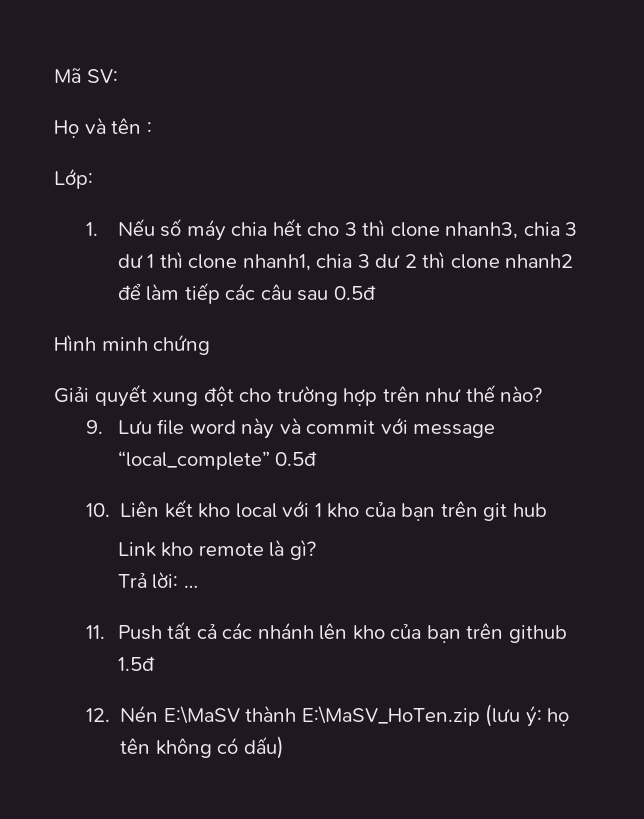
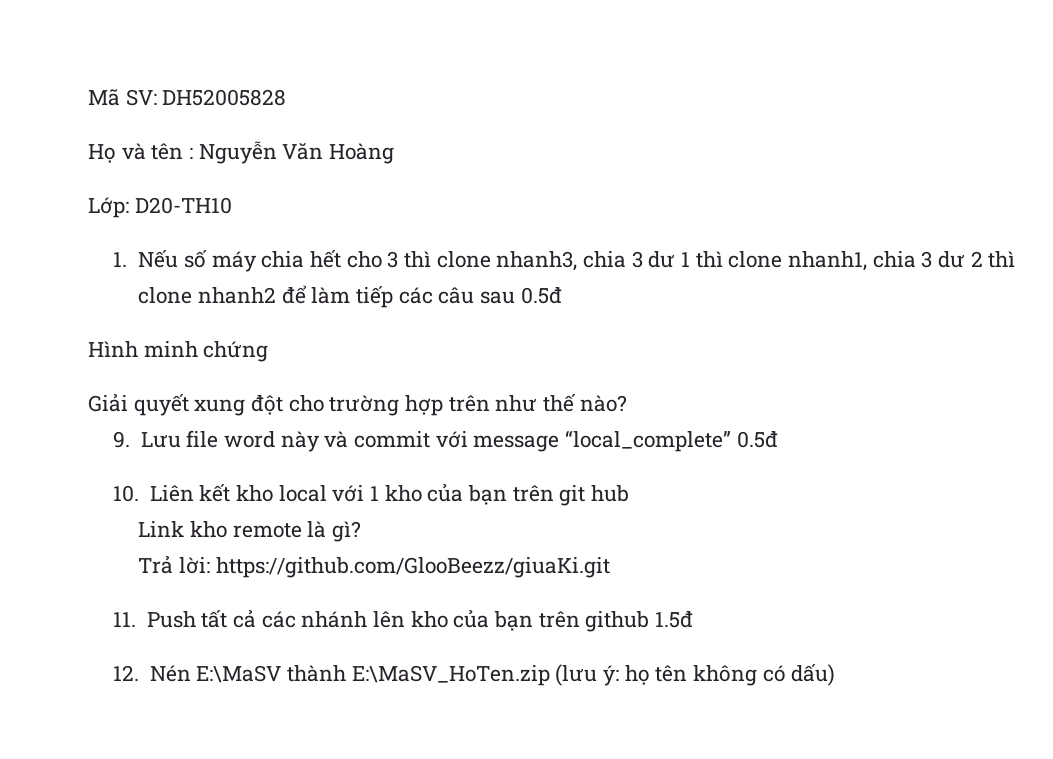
(118, 76) none -> [162,89,287,106] DH52005828
(152, 128) none -> [198,141,395,164] Nguyễn Văn Hoàng
(93, 178) none -> [134,197,232,214] D20-TH10
[183,585,198,588] … -> [215,557,610,578] https://github.com/GlooBeezz/giuaKi.git

